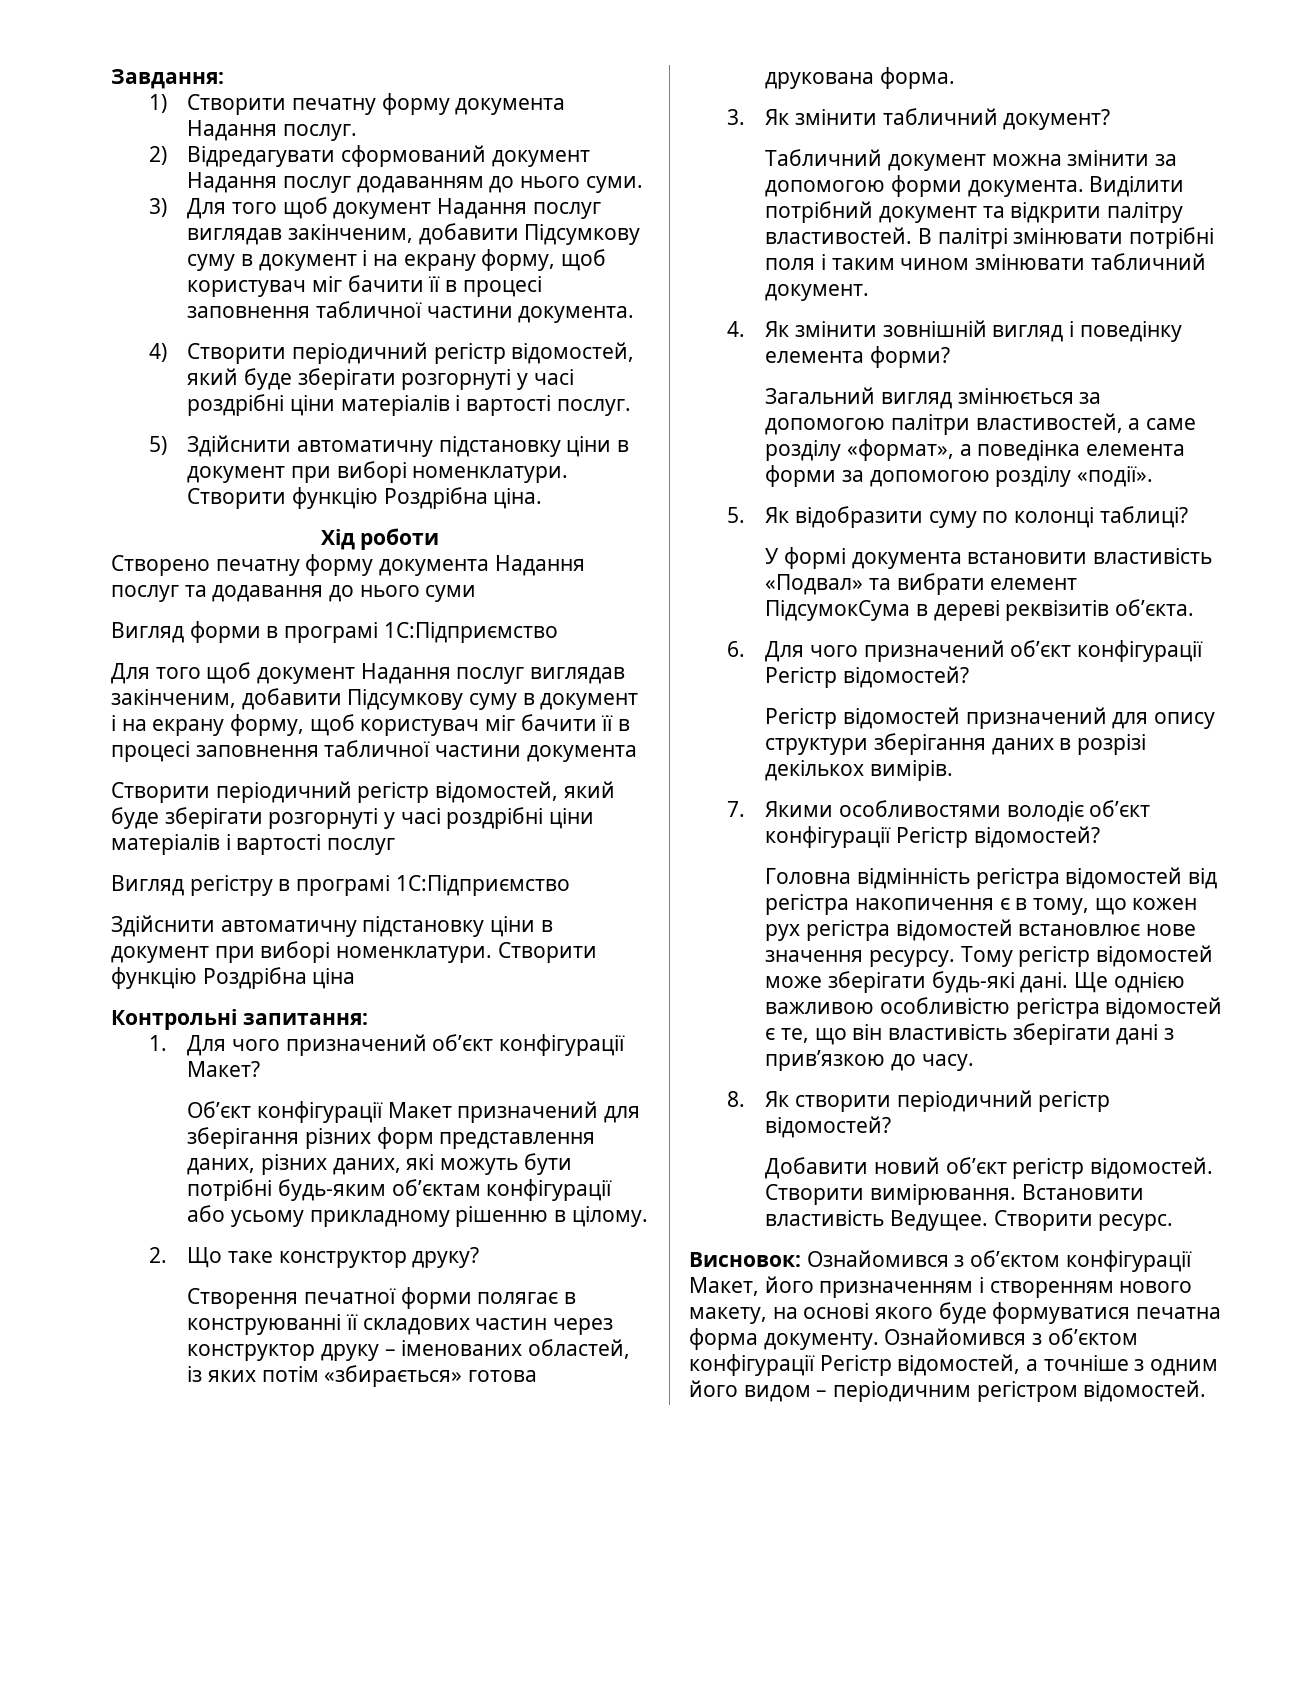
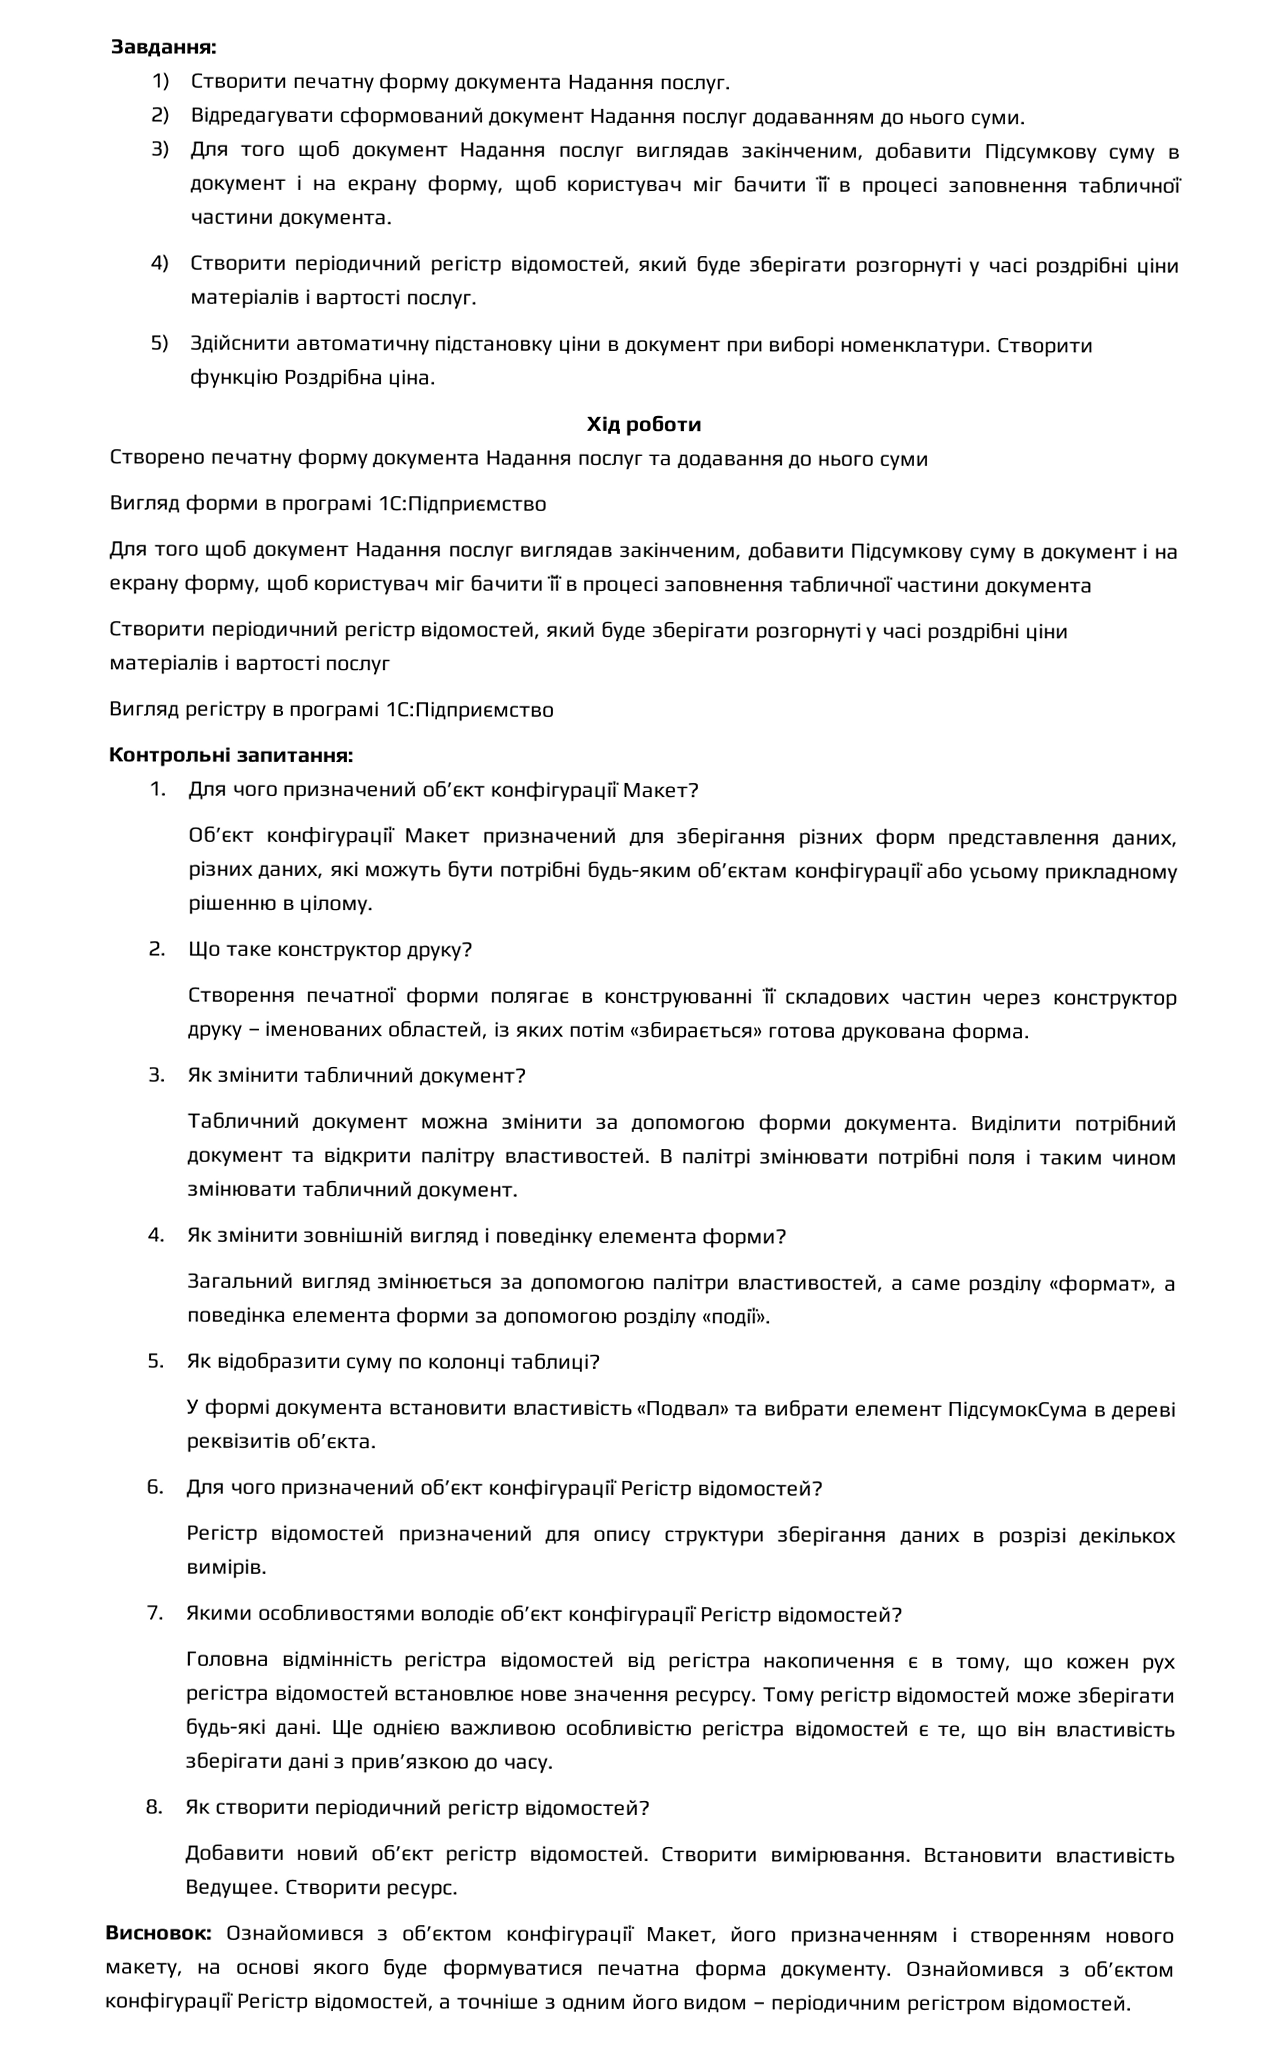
[111,915,553,937] [111,941,597,963] [111,967,356,989] // Здійснити автоматичну підстановку ціни в документ при виборі номенклатури. Створити функцію Роздрібна ціна -> (556, 711) none

